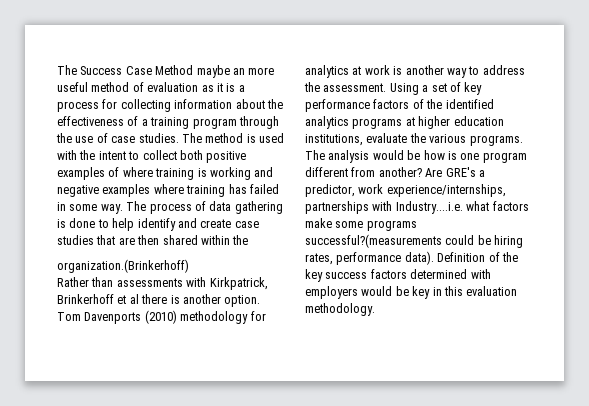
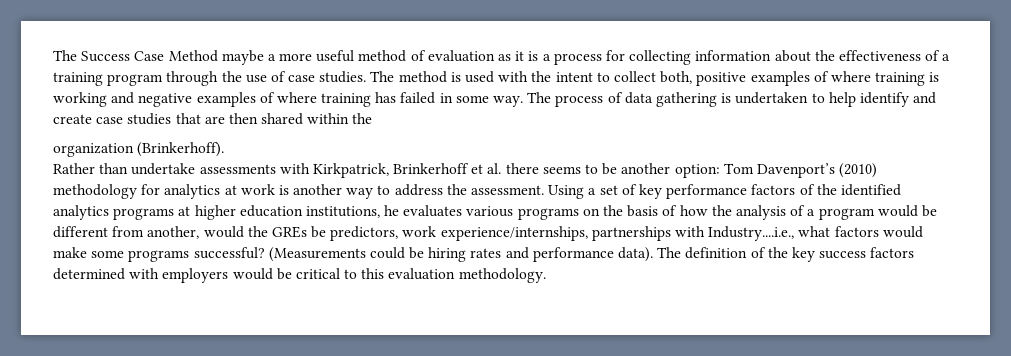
[232,68,245,75] an -> [267,54,276,61] a
[179,150,203,160] both -> [660,71,693,84] both,
(151, 190) none -> [259,92,275,103] of
[69,218,96,228] done -> [735,92,809,104] undertaken
[57,259,189,273] organization.(Brinkerhoff) -> [53,142,225,157] organization (Brinkerhoff).
(114, 282) none -> [131,163,196,175] undertake
[129,294,261,307] [57,312,142,324] al there is another option. Tom Davenports -> [487,163,835,178] al. there seems to be another option: Tom Davenport’s
[366,133,523,146] [305,150,527,163] [305,167,485,177] [305,184,355,197] evaluate the various programs. The analysis would be how is one program different from another? Are GRE's a predictor, -> [384,205,937,220] [53,226,399,241] he evaluates various programs on the basis of how the analysis of a program would be different from another, would the GREs be predictors,
[395,201,463,214] Industry....i.e. -> [708,226,795,241] Industry....i.e.,
(529, 206) none -> [882,226,923,238] would
[305,234,442,248] successful?(measurements -> [193,247,366,262] successful? (Measurements
[305,251,486,265] rates, performance data). Definition -> [470,247,748,262] rates and performance data). The definition
[412,286,442,299] key in -> [295,268,358,279] critical to

